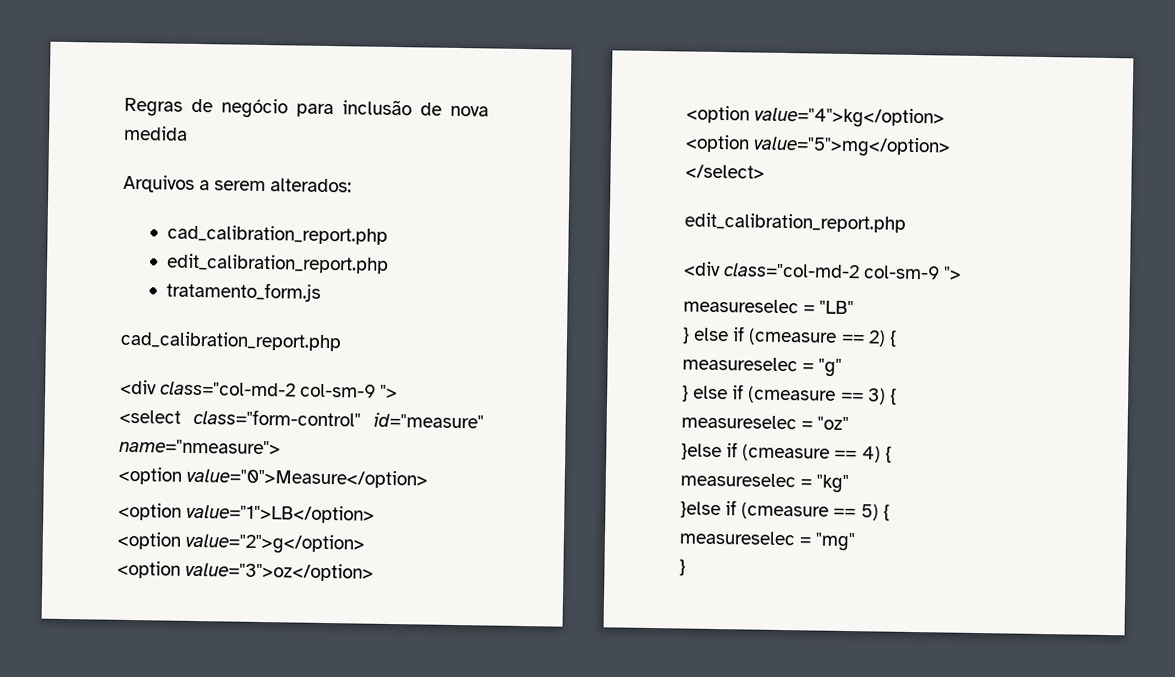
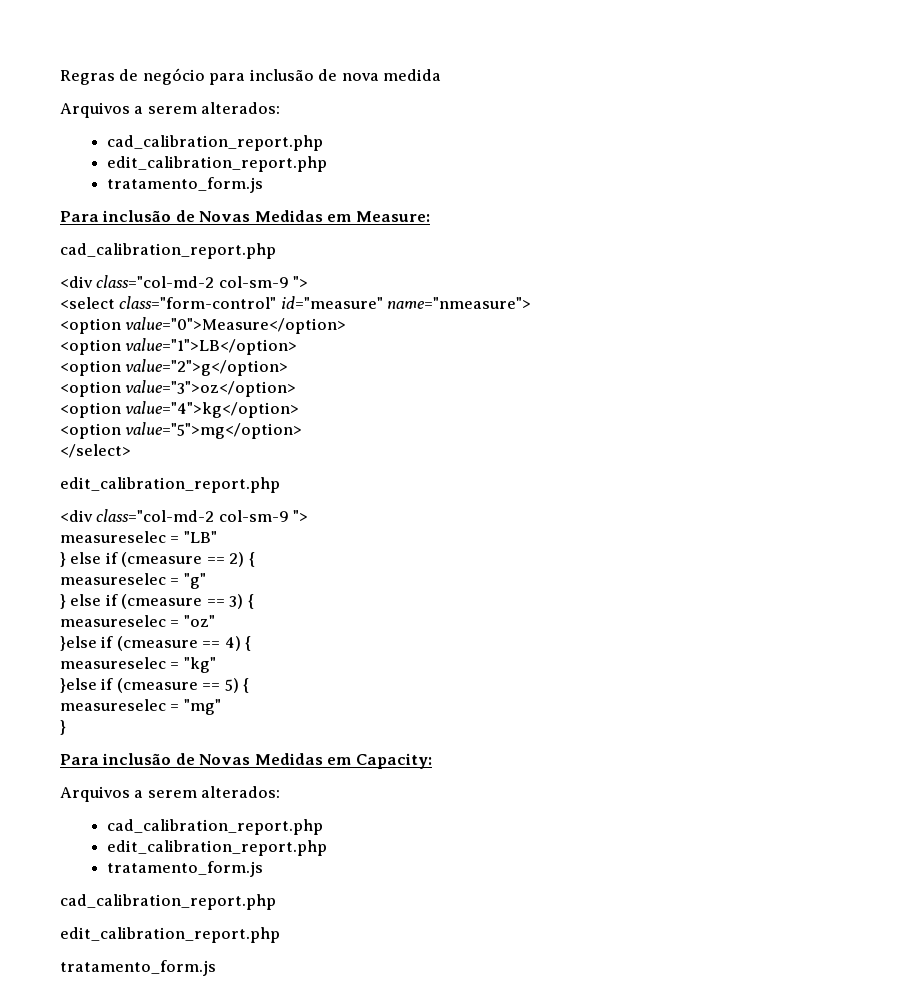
(321, 291) none -> [60,210,430,222] // Para inclusão de Novas Medidas em Measure:
(686, 567) none -> [60,753,432,769] [60,786,281,802] [106,819,323,835] [106,840,327,856] [106,861,263,877] [60,894,276,910] [60,927,280,943] [60,960,216,976] // Para inclusão de Novas Medidas em Capacity: // Arquivos a serem alterados: // cad_calibration_report.php // edit_calibration_report.php // tratamento_form.js // cad_calibration_report.php // edit_calibration_report.php // tratamento_form.js

